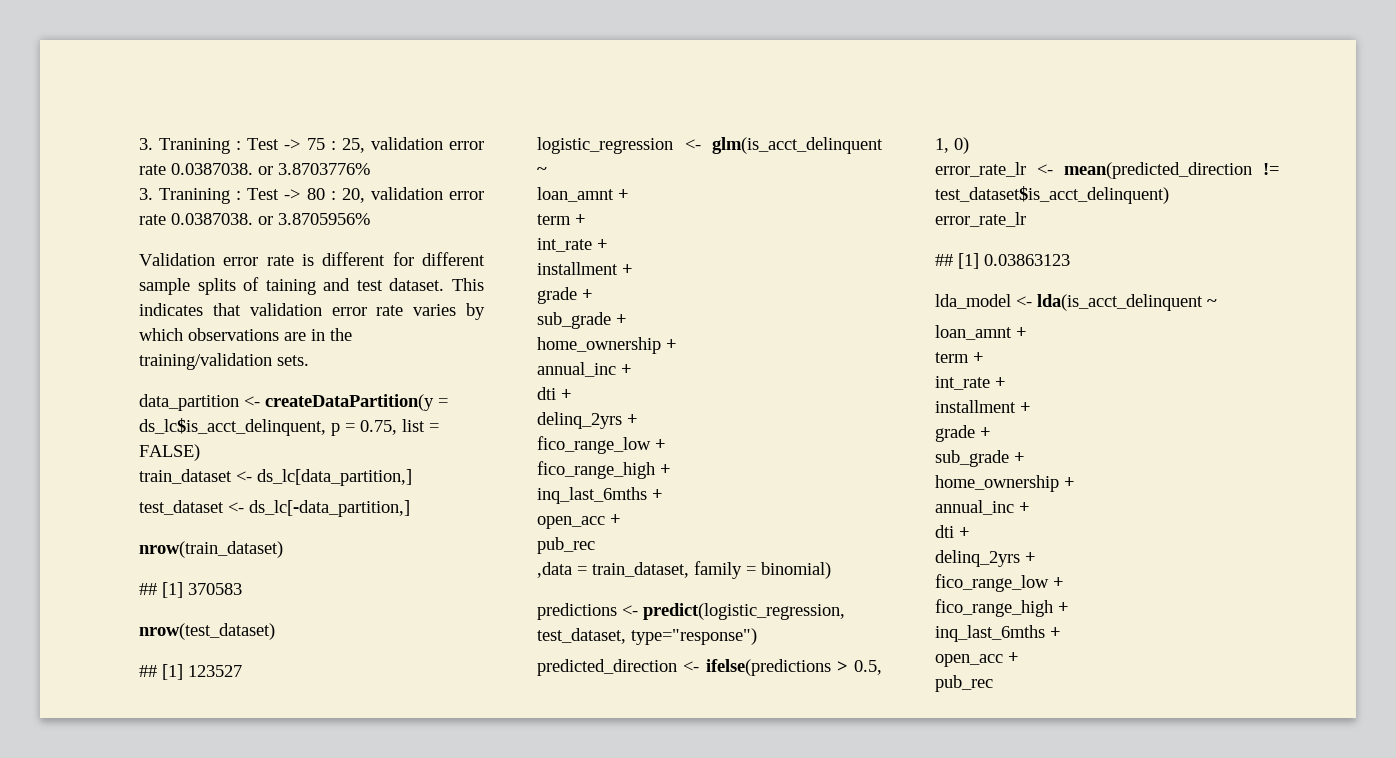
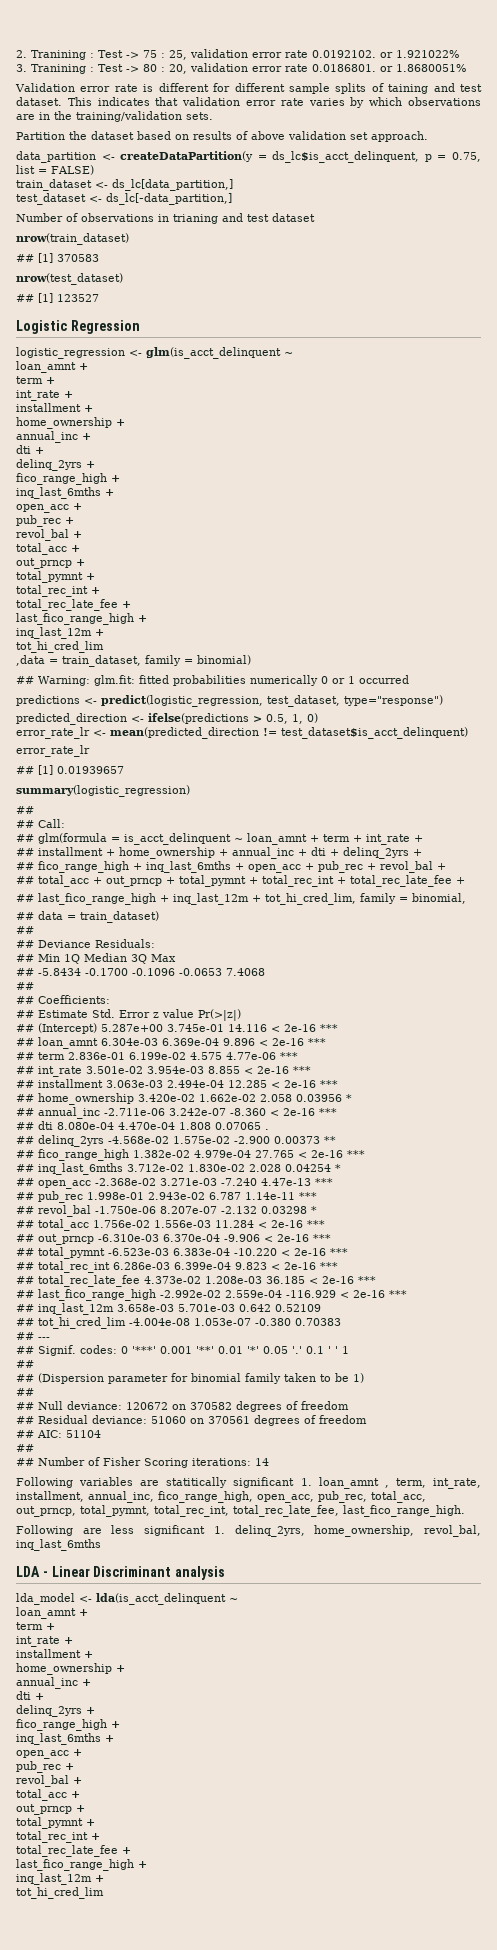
[139,138,153,150] 3. -> [16,50,27,58] 2.
[171,163,370,175] 0.0387038. or 3.8703776% -> [312,50,459,58] 0.0192102. or 1.921022%
[171,213,370,225] 0.0387038. or 3.8705956% -> [312,64,466,72] 0.0186801. or 1.8680051%
(309, 360) none -> [16,131,428,142] // Partition the dataset based on results of above validation set approach.
(410, 508) none -> [16,213,315,224] // Number of observations in trianing and test dataset
(242, 671) none -> [16,320,140,334] // Logistic Regression
[537,287,593,304] [537,312,627,329] [537,337,677,354] [537,362,632,377] [537,387,572,400] [537,412,638,429] [537,436,666,454] [537,461,671,479] [537,487,663,504] [537,514,621,529] [537,537,595,554] // grade + // sub_grade + // home_ownership + // annual_inc + // dti + // delinq_2yrs + // fico_range_low + // fico_range_high + // inq_last_6mths + // open_acc + // pub_rec -> [16,417,125,429] [16,431,91,443] [16,445,44,454] [16,459,95,471] [16,473,120,485] [16,487,114,499] [16,503,82,513] [16,515,74,527] [16,529,82,541] [16,543,80,555] [16,558,85,569] [16,571,95,583] [16,585,100,597] [16,599,131,611] [16,613,147,625] [16,627,104,639] [16,641,104,653] // home_ownership + // annual_inc + // dti + // delinq_2yrs + // fico_range_high + // inq_last_6mths + // open_acc + // pub_rec + // revol_bal + // total_acc + // out_prncp + // total_pymnt + // total_rec_int + // total_rec_late_fee + // last_fico_range_high + // inq_last_12m + // tot_hi_cred_lim
(831, 570) none -> [16,675,409,686] // ## Warning: glm.fit: fitted probabilities numerically 0 or 1 occurred
[984,254,1070,266] 0.03863123 -> [57,766,124,774] [16,785,190,797] [16,806,34,814] [16,819,65,828] [16,833,423,845] [16,847,422,859] [16,861,446,873] [16,875,465,887] [16,893,466,905] [16,911,159,923] [16,926,34,934] [16,939,155,948] [16,953,176,964] [16,968,265,976] [16,982,34,990] [16,995,110,1004] [16,1009,241,1021] [16,1023,338,1034] [16,1037,326,1049] [16,1052,298,1060] [16,1066,311,1077] [16,1079,338,1088] [16,1093,352,1105] [16,1107,337,1119] [16,1121,269,1130] [16,1135,336,1147] [16,1149,365,1161] [16,1163,341,1175] [16,1178,333,1189] [16,1191,317,1203] [16,1205,317,1217] [16,1219,325,1231] [16,1234,331,1245] [16,1247,348,1259] [16,1261,338,1273] [16,1275,376,1287] [16,1289,407,1301] [16,1303,321,1315] [16,1317,341,1329] [16,1332,50,1340] [16,1345,349,1356] [16,1360,34,1368] [16,1373,364,1384] [16,1388,34,1396] [16,1401,349,1412] [16,1415,367,1426] [16,1430,101,1438] [16,1444,34,1452] [16,1457,269,1468] [16,1477,481,1489] [16,1491,426,1503] [16,1505,465,1517] [16,1525,482,1537] [16,1539,101,1551] [16,1566,226,1580] 0.01939657 // summary(logistic_regression) // ## // ## Call: // ## glm(formula = is_acct_delinquent ~ loan_amnt + term + int_rate + // ## installment + home_ownership + annual_inc + dti + delinq_2yrs + // ## fico_range_high + inq_last_6mths + open_acc + pub_rec + revol_bal + // ## total_acc + out_prncp + total_pymnt + total_rec_int + total_rec_late_fee + // ## last_fico_range_high + inq_last_12m + tot_hi_cred_lim, family = binomial, // ## data = train_dataset) // ## // ## Deviance Residuals: // ## Min 1Q Median 3Q Max // ## -5.8434 -0.1700 -0.1096 -0.0653 7.4068 // ## // ## Coefficients: // ## Estimate Std. Error z value Pr(>|z|) // ## (Intercept) 5.287e+00 3.745e-01 14.116 < 2e-16 *** // ## loan_amnt 6.304e-03 6.369e-04 9.896 < 2e-16 *** // ## term 2.836e-01 6.199e-02 4.575 4.77e-06 *** // ## int_rate 3.501e-02 3.954e-03 8.855 < 2e-16 *** // ## installment 3.063e-03 2.494e-04 12.285 < 2e-16 *** // ## home_ownership 3.420e-02 1.662e-02 2.058 0.03956 * // ## annual_inc -2.711e-06 3.242e-07 -8.360 < 2e-16 *** // ## dti 8.080e-04 4.470e-04 1.808 0.07065 . // ## delinq_2yrs -4.568e-02 1.575e-02 -2.900 0.00373 ** // ## fico_range_high 1.382e-02 4.979e-04 27.765 < 2e-16 *** // ## inq_last_6mths 3.712e-02 1.830e-02 2.028 0.04254 * // ## open_acc -2.368e-02 3.271e-03 -7.240 4.47e-13 *** // ## pub_rec 1.998e-01 2.943e-02 6.787 1.14e-11 *** // ## revol_bal -1.750e-06 8.207e-07 -2.132 0.03298 * // ## total_acc 1.756e-02 1.556e-03 11.284 < 2e-16 *** // ## out_prncp -6.310e-03 6.370e-04 -9.906 < 2e-16 *** // ## total_pymnt -6.523e-03 6.383e-04 -10.220 < 2e-16 *** // ## total_rec_int 6.286e-03 6.399e-04 9.823 < 2e-16 *** // ## total_rec_late_fee 4.373e-02 1.208e-03 36.185 < 2e-16 *** // ## last_fico_range_high -2.992e-02 2.559e-04 -116.929 < 2e-16 *** // ## inq_last_12m 3.658e-03 5.701e-03 0.642 0.52109 // ## tot_hi_cred_lim -4.004e-08 1.053e-07 -0.380 0.70383 // ## --- // ## Signif. codes: 0 '***' 0.001 '**' 0.01 '*' 0.05 '.' 0.1 ' ' 1 // ## // ## (Dispersion parameter for binomial family taken to be 1) // ## // ## Null deviance: 120672 on 370582 degrees of freedom // ## Residual deviance: 51060 on 370561 degrees of freedom // ## AIC: 51104 // ## // ## Number of Fisher Scoring iterations: 14 // Following variables are statitically significant 1. loan_amnt , term, int_rate, installment, annual_inc, fico_range_high, open_acc, pub_rec, total_acc, out_prncp, total_pymnt, total_rec_int, total_rec_late_fee, last_fico_range_high. // Following are less significant 1. delinq_2yrs, home_ownership, revol_bal, inq_last_6mths // LDA - Linear Discriminant analysis
[935,425,991,442] [935,450,1025,467] [935,475,1075,492] [935,500,1030,515] [935,525,970,538] [935,550,1036,567] [935,574,1064,592] [935,599,1069,617] [935,625,1061,642] [935,652,1019,667] [935,675,993,692] // grade + // sub_grade + // home_ownership + // annual_inc + // dti + // delinq_2yrs + // fico_range_low + // fico_range_high + // inq_last_6mths + // open_acc + // pub_rec -> [16,1663,125,1675] [16,1677,91,1689] [16,1691,44,1700] [16,1705,95,1717] [16,1719,120,1731] [16,1733,114,1745] [16,1749,82,1759] [16,1761,74,1773] [16,1775,82,1787] [16,1789,80,1801] [16,1804,85,1815] [16,1817,95,1829] [16,1831,100,1843] [16,1845,131,1857] [16,1859,147,1871] [16,1873,104,1885] [16,1887,104,1899] // home_ownership + // annual_inc + // dti + // delinq_2yrs + // fico_range_high + // inq_last_6mths + // open_acc + // pub_rec + // revol_bal + // total_acc + // out_prncp + // total_pymnt + // total_rec_int + // total_rec_late_fee + // last_fico_range_high + // inq_last_12m + // tot_hi_cred_lim

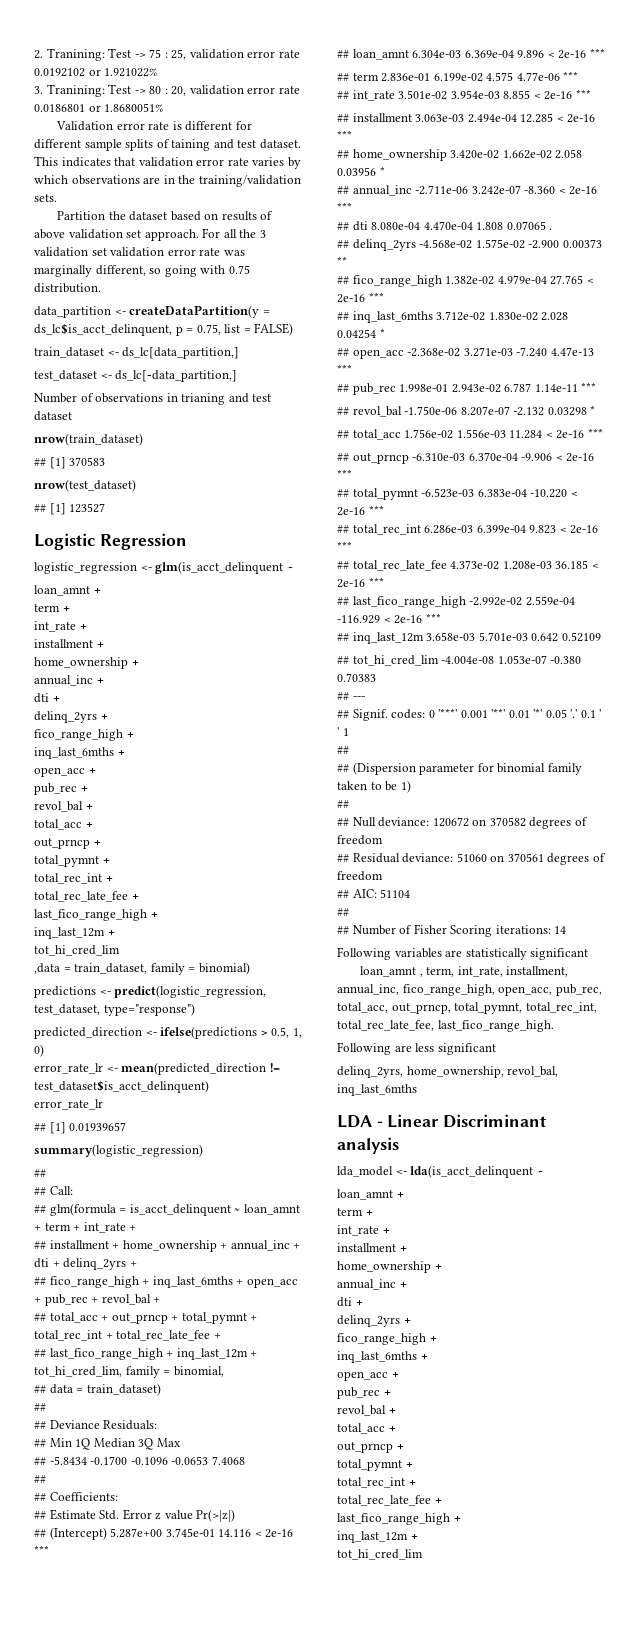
[31,50,94,60] Tranining : -> [46,48,105,61] Tranining:
[312,50,376,58] 0.0192102. -> [34,68,85,77] 0.0192102
[31,64,94,74] Tranining : -> [46,84,105,97] Tranining:
[312,64,376,72] 0.0186801. -> [34,104,85,112] 0.0186801
(428, 136) none -> [202,228,266,238] [34,247,245,257] [34,265,250,277] [34,283,101,293] For all the 3 validation set validation error rate was marginally different, so going with 0.75 distribution.
[16,675,409,686] // ## Warning: glm.fit: fitted probabilities numerically 0 or 1 occurred -> (250, 968) none
[166,1477,312,1488] statitically significant 1. -> [465,948,589,960] statistically significant //
[213,1526,225,1534] 1. -> (496, 1049) //

